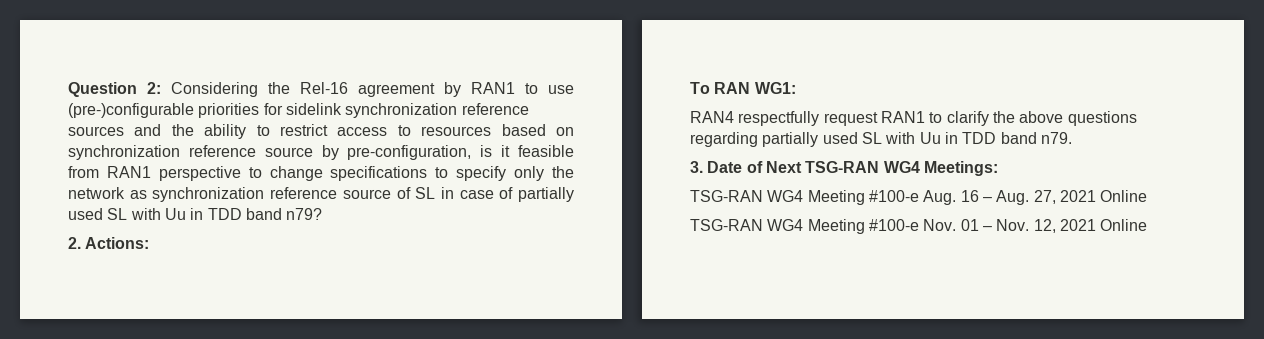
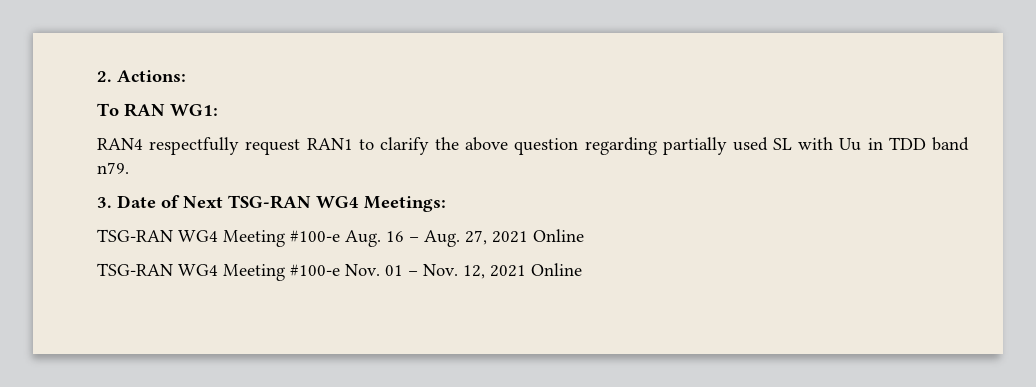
[68,82,574,97] [68,103,529,118] [68,124,574,139] [68,145,574,160] [68,166,575,181] [68,187,574,202] [68,208,323,220] Question 2: Considering the Rel-16 agreement by RAN1 to use (pre-)configurable priorities for sidelink synchronization reference sources and the ability to restrict access to resources based on synchronization reference source by pre-configuration, is it feasible from RAN1 perspective to change specifications to specify only the network as synchronization reference source of SL in case of partially used SL with Uu in TDD band n79? // -> (97, 76) none
[1067,111,1137,126] questions -> [514,138,579,155] question

